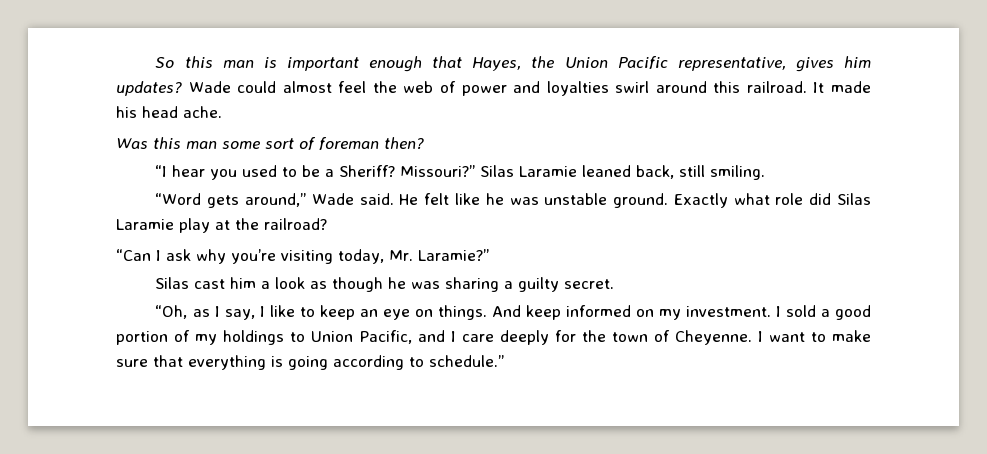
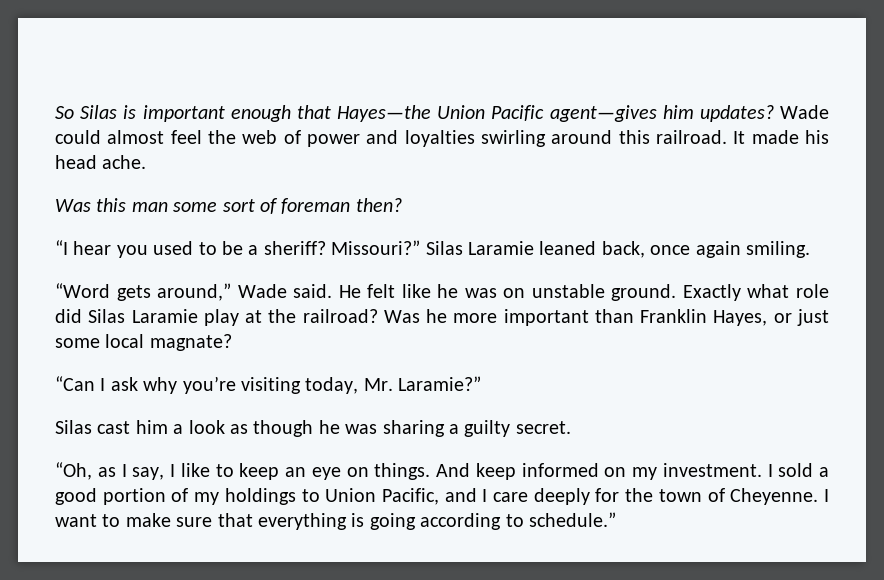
[184,56,254,68] this man -> [80,105,118,119] Silas
[472,56,834,72] Hayes, the Union Pacific representative, gives -> [336,105,657,122] Hayes—the Union Pacific agent—gives
[615,81,650,93] swirl -> [481,130,546,147] swirling
[339,165,396,177] Sheriff? -> [263,241,326,255] sheriff?
[679,165,706,177] still -> [650,241,741,258] once again
(539, 201) none -> [503,288,526,298] on
(327, 224) none -> [383,309,829,326] [55,334,232,351] Was he more important than Franklin Hayes, or just some local magnate?

